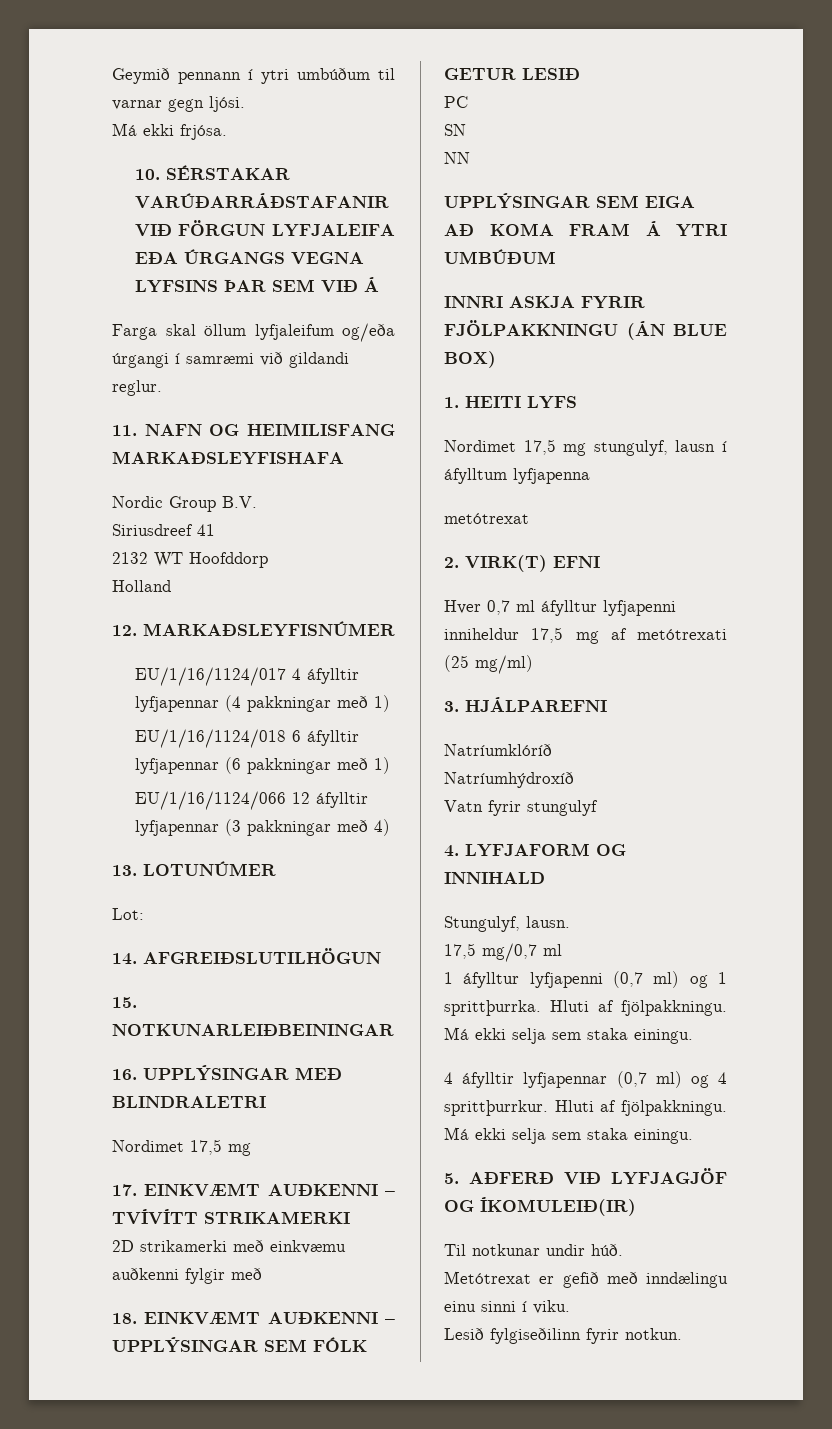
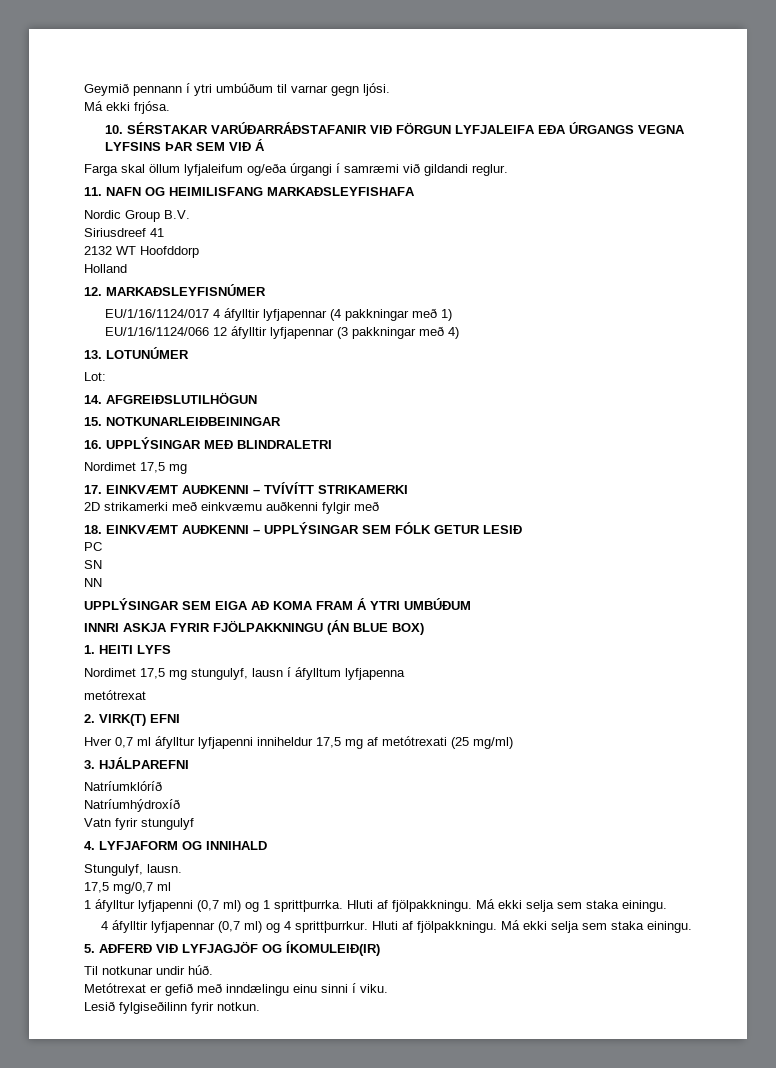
[134,729,359,748] [134,757,390,774] // EU/1/16/1124/018 6 áfylltir lyfjapennar (6 pakkningar með 1) -> (452, 315) none

